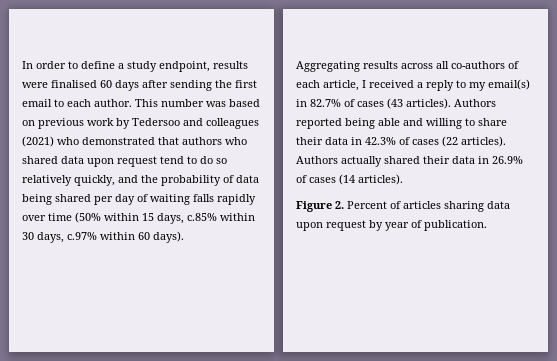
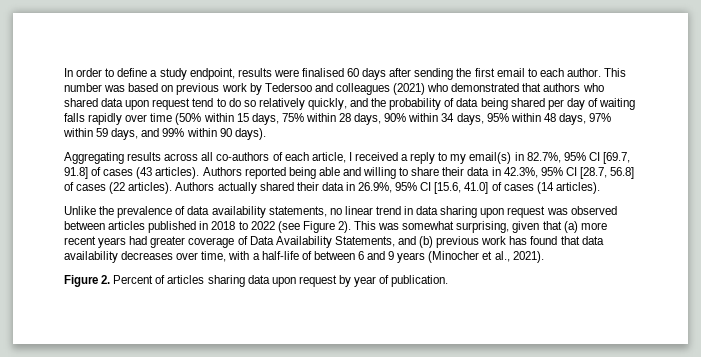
[187,213,255,221] [22,232,150,243] c.85% within 30 days, c.97% within 60 -> [281,113,612,125] [63,128,232,140] 75% within 28 days, 90% within 34 days, 95% within 48 days, 97% within 59 days, and 99% within 90
[310,99,341,107] 82.7% -> [526,152,630,164] [64,167,88,179] 82.7%, 95% CI [69.7, 91.8]
[365,137,396,145] 42.3% -> [503,167,635,179] 42.3%, 95% CI [28.7, 56.8]
[492,156,523,164] 26.9% -> [358,182,489,194] 26.9%, 95% CI [15.6, 41.0]
(403, 179) none -> [64,206,617,218] [64,221,607,233] [64,236,604,248] [64,251,544,263] // Unlike the prevalence of data availability statements, no linear trend in data sharing upon request was observed between articles published in 2018 to 2022 (see Figure 2). This was somewhat surprising, given that (a) more recent years had greater coverage of Data Availability Statements, and (b) previous work has found that data availability decreases over time, with a half-life of between 6 and 9 years (Minocher et al., 2021).

